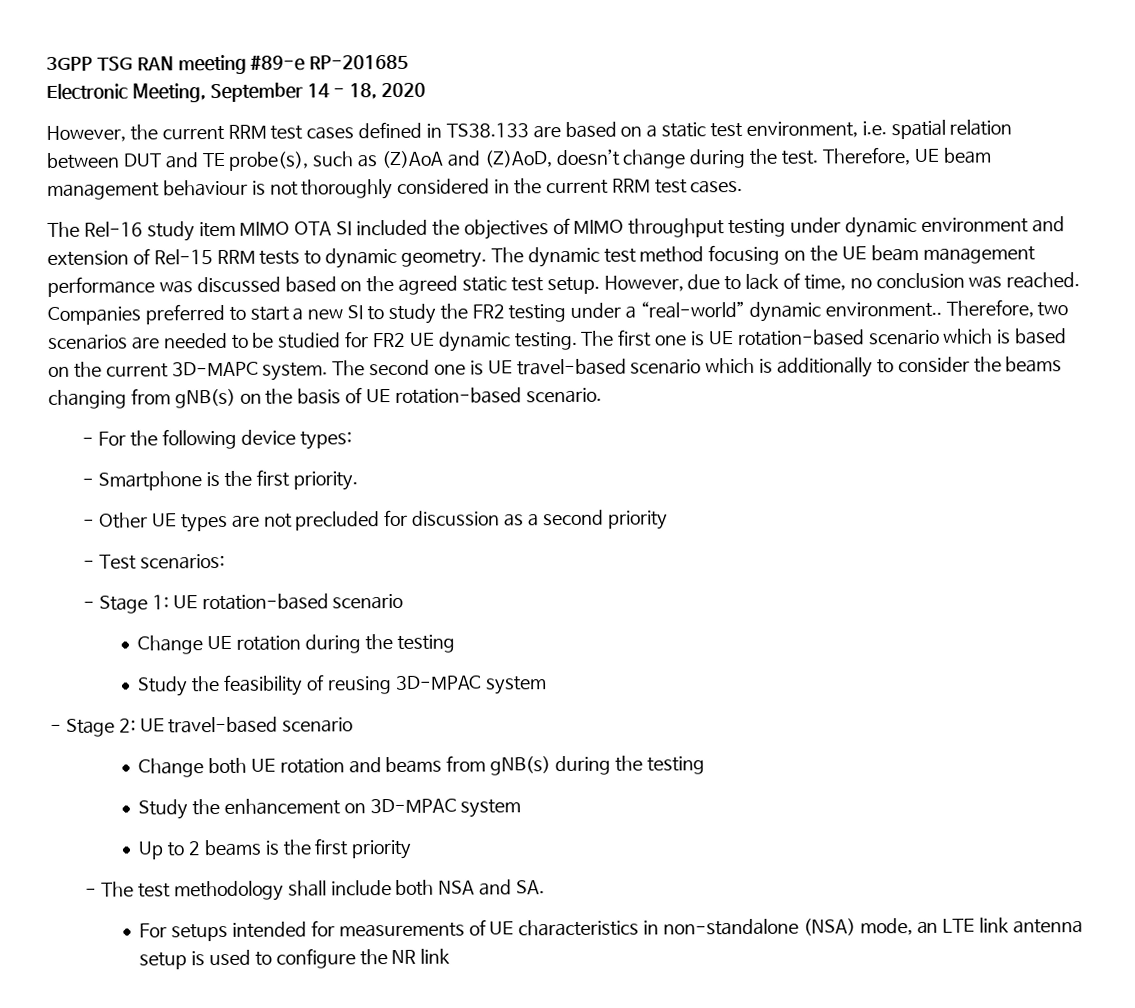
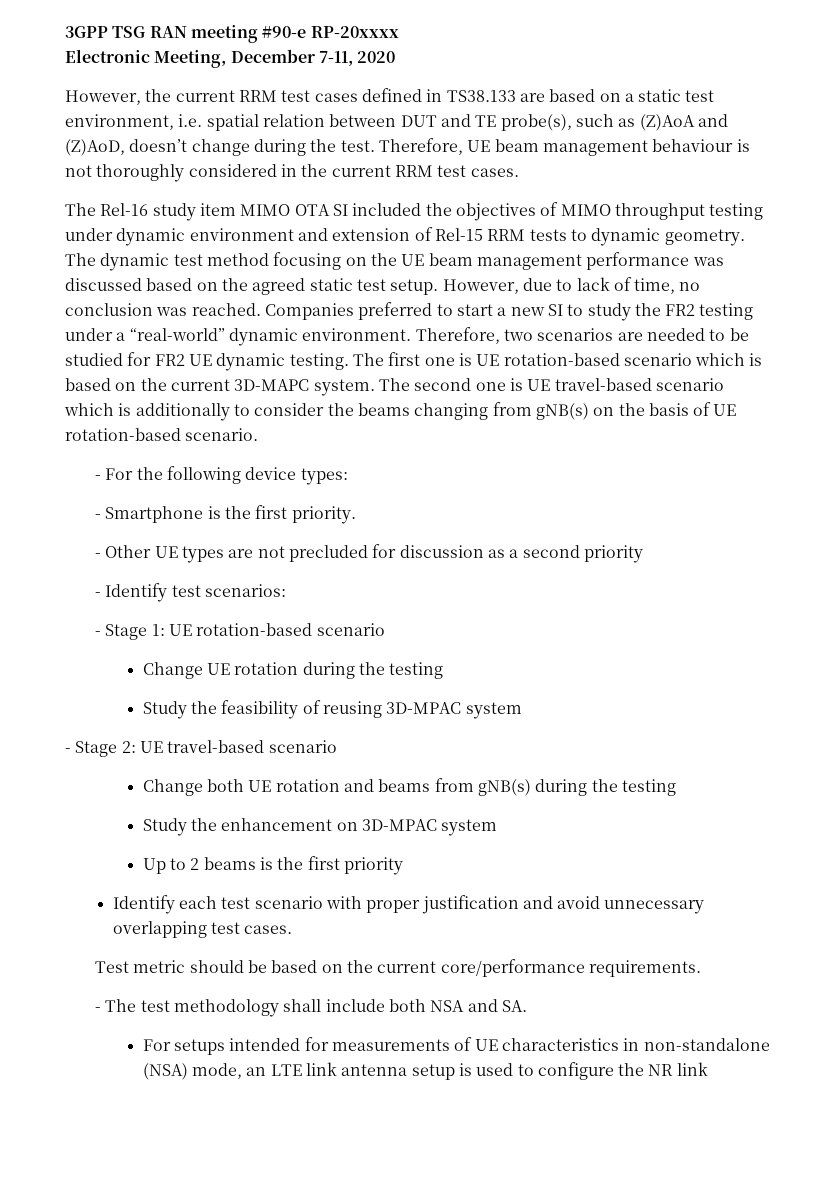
[250,54,410,71] #89-e RP-201685 -> [262,26,399,38] #90-e RP-20xxxx
[209,82,378,103] September 14 - 18, -> [230,49,353,66] December 7-11,
[824,301,942,318] environment.. -> [302,328,412,341] environment.
[99,554,138,570] Test -> [105,583,201,602] Identify test
(413, 849) none -> [112,895,705,914] [112,921,293,938] [95,959,701,977] // Identify each test scenario with proper justification and avoid unnecessary overlapping test cases. // Test metric should be based on the current core/performance requirements.

